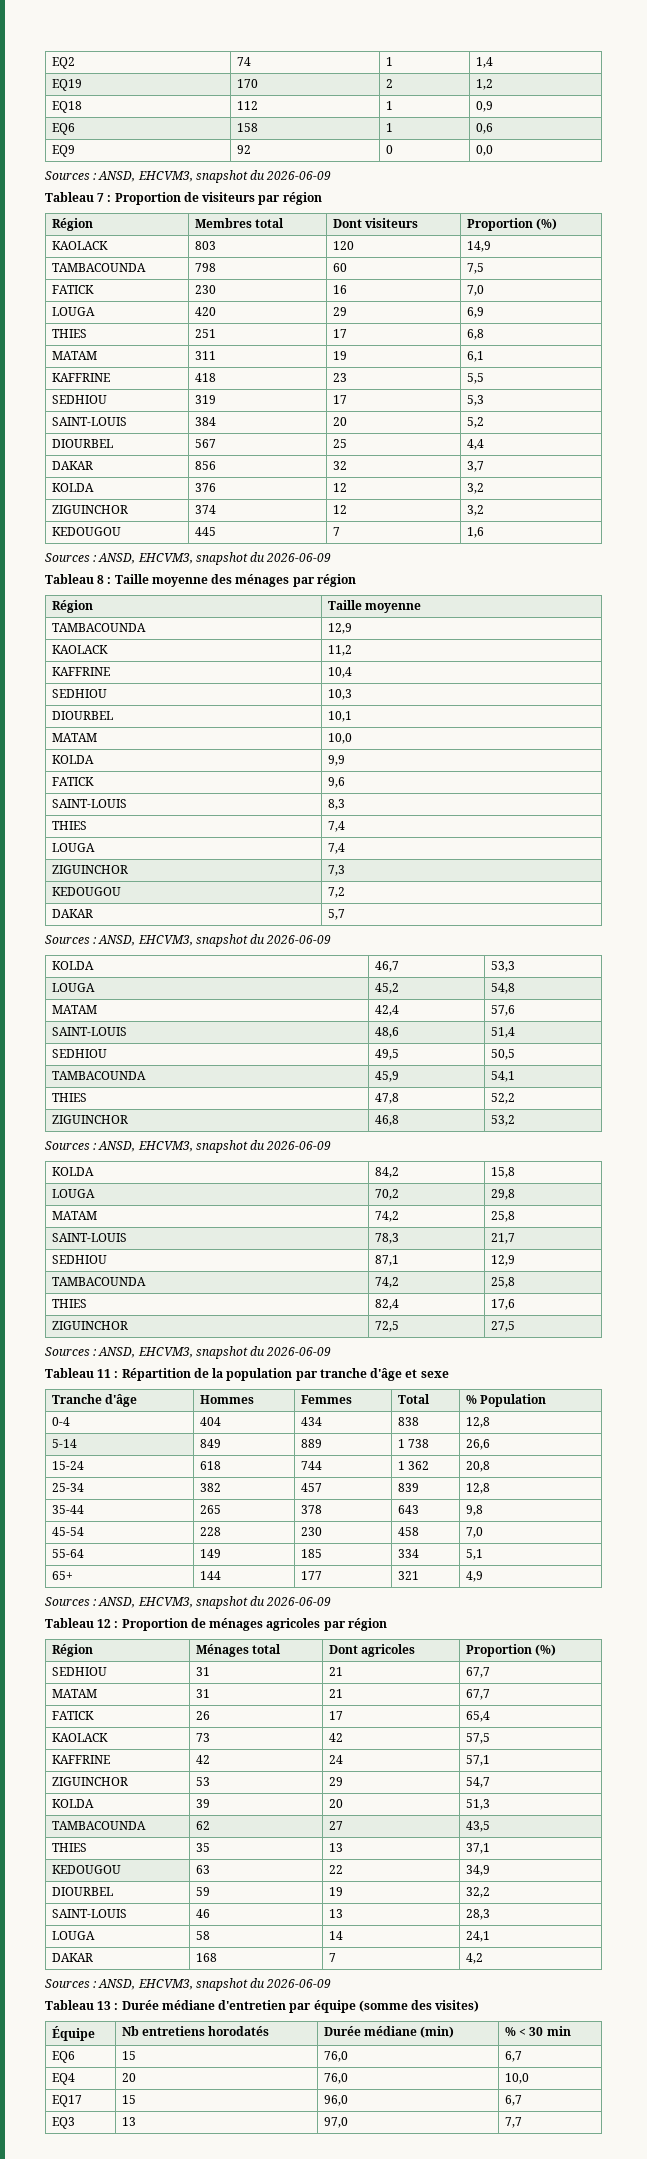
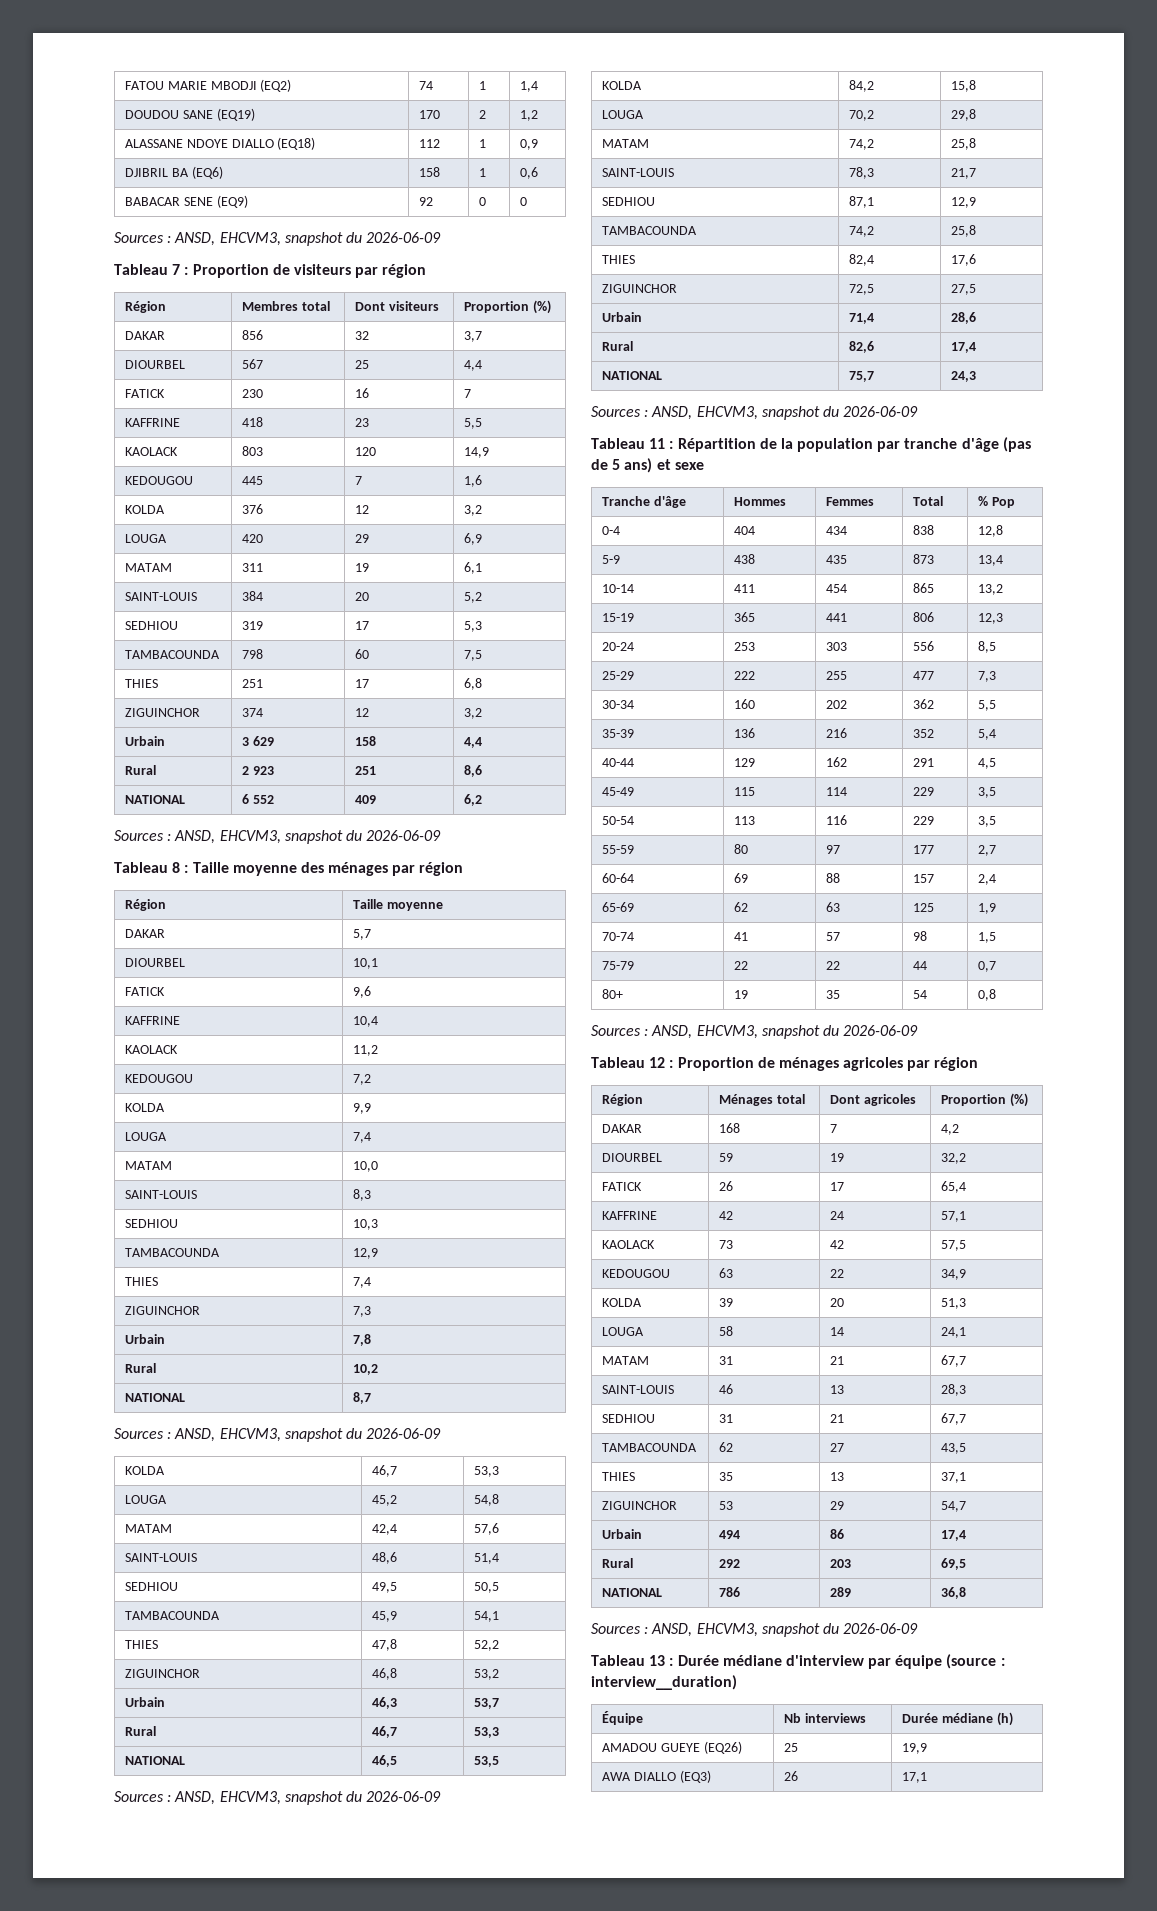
[51,57,75,69] EQ2 -> [124,79,292,92] FATOU MARIE MBODJI (EQ2)
[51,79,82,91] EQ19 -> [124,108,255,121] DOUDOU SANE (EQ19)
[51,101,82,113] EQ18 -> [124,137,316,150] ALASSANE NDOYE DIALLO (EQ18)
[51,123,75,135] EQ6 -> [124,166,223,179] DJIBRIL BA (EQ6)
[51,145,75,157] EQ9 -> [124,195,248,208] BABACAR SENE (EQ9)
[475,145,493,156] 0,0 -> [519,197,527,206] 0
[51,241,108,250] [194,241,216,250] [332,241,354,250] [466,241,491,252] [51,263,146,272] [194,263,216,272] [332,263,347,272] [466,263,484,274] [51,285,94,294] [194,285,216,294] [332,285,347,294] [466,285,484,296] [51,307,95,316] [194,307,216,316] [332,307,347,316] [466,307,484,318] [51,329,87,338] [194,329,216,338] [332,329,347,338] [466,329,484,340] [51,351,97,360] [194,351,216,360] [332,351,347,360] [466,351,484,362] [51,373,110,382] [194,373,216,382] [332,373,347,382] [466,373,484,384] [51,395,107,404] [194,395,216,404] [332,395,347,404] [466,395,484,406] [51,417,127,426] [194,417,216,426] [332,417,347,426] [466,417,484,428] [51,439,113,448] [194,439,216,448] [332,439,347,448] [466,439,484,450] [51,461,93,470] [194,461,216,470] [332,461,347,470] [466,461,484,472] [51,483,94,492] [194,483,216,492] [332,483,347,492] [466,483,484,494] [51,505,128,514] [194,505,216,514] [332,505,347,514] [466,505,484,516] [51,527,121,536] [194,527,216,536] [332,527,340,536] [466,527,484,538] KAOLACK | 803 | 120 | 14,9 // TAMBACOUNDA | 798 | 60 | 7,5 // FATICK | 230 | 16 | 7,0 // LOUGA | 420 | 29 | 6,9 // THIES | 251 | 17 | 6,8 // MATAM | 311 | 19 | 6,1 // KAFFRINE | 418 | 23 | 5,5 // SEDHIOU | 319 | 17 | 5,3 // SAINT-LOUIS | 384 | 20 | 5,2 // DIOURBEL | 567 | 25 | 4,4 // DAKAR | 856 | 32 | 3,7 // KOLDA | 376 | 12 | 3,2 // ZIGUINCHOR | 374 | 12 | 3,2 // KEDOUGOU | 445 | 7 | 1,6 -> [124,331,165,340] [241,330,263,340] [354,331,369,340] [463,331,482,342] [124,360,185,369] [241,359,263,369] [354,360,369,369] [463,360,482,371] [124,389,165,398] [241,389,263,398] [354,388,369,398] [463,389,471,398] [124,418,180,427] [241,417,263,427] [354,418,369,427] [463,418,482,429] [124,447,178,456] [241,446,263,456] [354,447,376,456] [463,447,489,458] [124,476,193,485] [241,476,263,485] [354,476,362,485] [463,475,482,487] [124,505,165,514] [241,504,263,514] [354,505,369,514] [463,505,482,516] [124,534,167,543] [241,534,263,543] [354,534,369,543] [463,533,482,545] [124,563,172,572] [241,563,263,572] [354,563,369,572] [463,562,482,574] [124,592,197,601] [241,591,263,601] [354,592,369,601] [463,592,482,603] [124,621,178,630] [241,621,263,630] [354,621,369,630] [463,621,482,632] [124,650,220,659] [241,649,263,659] [354,649,369,659] [463,650,482,661] [124,679,158,688] [241,679,263,688] [354,679,369,688] [463,678,482,690] [124,708,200,717] [241,708,263,717] [354,708,369,717] [463,708,482,719] [124,736,165,746] [241,736,274,746] [354,736,376,746] [463,737,482,748] [124,765,156,775] [241,766,274,775] [354,766,376,775] [463,765,482,777] [124,795,185,804] [241,794,274,804] [354,795,376,804] [463,794,482,806] DAKAR | 856 | 32 | 3,7 // DIOURBEL | 567 | 25 | 4,4 // FATICK | 230 | 16 | 7 // KAFFRINE | 418 | 23 | 5,5 // KAOLACK | 803 | 120 | 14,9 // KEDOUGOU | 445 | 7 | 1,6 // KOLDA | 376 | 12 | 3,2 // LOUGA | 420 | 29 | 6,9 // MATAM | 311 | 19 | 6,1 // SAINT-LOUIS | 384 | 20 | 5,2 // SEDHIOU | 319 | 17 | 5,3 // TAMBACOUNDA | 798 | 60 | 7,5 // THIES | 251 | 17 | 6,8 // ZIGUINCHOR | 374 | 12 | 3,2 // Urbain | 3 629 | 158 | 4,4 // Rural | 2 923 | 251 | 8,6 // NATIONAL | 6 552 | 409 | 6,2
[51,623,146,632] [327,623,352,634] [51,645,108,654] [327,645,352,656] [51,667,110,676] [327,667,352,678] [51,689,107,698] [327,689,352,700] [51,711,113,720] [327,711,352,722] [51,733,97,742] [327,733,352,744] [51,755,94,764] [327,755,345,766] [51,777,94,786] [327,777,345,788] [51,799,127,808] [327,799,345,810] TAMBACOUNDA | 12,9 // KAOLACK | 11,2 // KAFFRINE | 10,4 // SEDHIOU | 10,3 // DIOURBEL | 10,1 // MATAM | 10,0 // KOLDA | 9,9 // FATICK | 9,6 // SAINT-LOUIS | 8,3 -> [124,929,165,938] [352,929,371,940] [124,958,185,967] [352,958,378,969] [124,987,165,996] [352,986,371,998] [124,1016,180,1025] [352,1016,378,1027] [124,1045,178,1054] [352,1045,378,1056] [124,1074,193,1083] [352,1074,371,1085] [124,1103,165,1112] [352,1103,371,1114] [124,1132,167,1141] [352,1132,371,1143] [124,1161,172,1170] [352,1161,378,1172] [124,1190,197,1199] [352,1189,371,1201] [124,1219,178,1228] [352,1219,378,1230] [124,1248,220,1257] [352,1248,378,1259] DAKAR | 5,7 // DIOURBEL | 10,1 // FATICK | 9,6 // KAFFRINE | 10,4 // KAOLACK | 11,2 // KEDOUGOU | 7,2 // KOLDA | 9,9 // LOUGA | 7,4 // MATAM | 10,0 // SAINT-LOUIS | 8,3 // SEDHIOU | 10,3 // TAMBACOUNDA | 12,9
[51,843,95,852] [327,843,345,854] // LOUGA | 7,4 -> (371, 1282) none
[51,887,121,896] [327,887,345,898] [51,909,93,918] [327,909,345,920] KEDOUGOU | 7,2 // DAKAR | 5,7 -> [124,1334,165,1344] [352,1334,371,1346] [124,1363,156,1373] [352,1364,378,1375] [124,1393,185,1402] [352,1392,371,1404] Urbain | 7,8 // Rural | 10,2 // NATIONAL | 8,7
(515, 1120) none -> [124,1697,165,1707] [371,1697,397,1709] [473,1698,499,1709] [124,1726,156,1736] [371,1726,397,1738] [473,1727,499,1738] [124,1756,185,1765] [371,1755,397,1767] [473,1756,499,1767] // Urbain | 46,3 | 53,7 // Rural | 46,7 | 53,3 // NATIONAL | 46,5 | 53,5
(515, 1326) none -> [601,312,642,322] [848,313,874,324] [950,312,976,324] [601,341,633,351] [848,341,874,353] [950,342,976,353] [601,371,662,380] [848,371,874,382] [950,371,976,382] // Urbain | 71,4 | 28,6 // Rural | 82,6 | 17,4 // NATIONAL | 75,7 | 24,3
(403, 1374) none -> [1002,437,1031,452] [591,458,653,473] (pas de 5 ans)
[480,1394,547,1407] Population -> [991,497,1015,508] Pop
[51,1439,77,1448] [199,1439,221,1448] [300,1439,322,1448] [397,1439,430,1448] [465,1439,490,1450] [51,1461,84,1470] [199,1461,221,1470] [300,1461,322,1470] [397,1461,430,1470] [465,1461,490,1472] [51,1483,84,1492] [199,1483,221,1492] [300,1483,322,1492] [397,1483,419,1492] [465,1483,490,1494] [51,1505,84,1514] [199,1505,221,1514] [300,1505,322,1514] [397,1505,419,1514] [465,1505,483,1516] [51,1527,84,1536] [199,1527,221,1536] [300,1527,322,1536] [397,1527,419,1536] [465,1527,483,1538] [51,1549,84,1558] [199,1549,221,1558] [300,1549,322,1558] [397,1549,419,1558] [465,1549,483,1560] [51,1571,73,1580] [199,1571,221,1580] [300,1571,322,1580] [397,1571,419,1580] [465,1571,483,1582] 5-14 | 849 | 889 | 1 738 | 26,6 // 15-24 | 618 | 744 | 1 362 | 20,8 // 25-34 | 382 | 457 | 839 | 12,8 // 35-44 | 265 | 378 | 643 | 9,8 // 45-54 | 228 | 230 | 458 | 7,0 // 55-64 | 149 | 185 | 334 | 5,1 // 65+ | 144 | 177 | 321 | 4,9 -> [601,555,620,564] [733,554,755,564] [825,555,847,564] [912,554,934,564] [977,555,1003,566] [601,584,634,593] [733,584,755,593] [825,584,847,593] [912,583,934,593] [977,584,1003,595] [601,613,634,622] [733,612,755,622] [825,613,847,622] [912,612,934,622] [977,613,1003,624] [601,642,634,651] [733,642,755,651] [825,642,847,651] [912,641,934,651] [977,641,996,653] [601,671,634,680] [733,671,755,680] [825,671,847,680] [912,671,934,680] [977,671,996,682] [601,700,634,709] [733,699,755,709] [825,700,847,709] [912,699,934,709] [977,700,996,711] [601,729,634,738] [733,728,755,738] [825,728,847,738] [912,729,934,738] [977,729,996,740] [601,758,634,767] [733,758,755,767] [825,757,847,767] [912,758,934,767] [977,758,996,769] [601,787,634,796] [733,787,755,796] [825,787,847,796] [912,787,934,796] [977,787,996,798] [601,816,634,825] [733,816,755,825] [825,815,847,825] [912,816,934,825] [977,816,996,827] [601,845,634,854] [733,844,748,854] [825,845,840,854] [912,845,934,854] [977,845,996,856] [601,873,634,883] [733,873,748,883] [825,873,840,883] [912,874,934,883] [977,874,996,885] [601,902,634,912] [733,902,748,912] [825,902,840,912] [912,903,934,912] [977,903,996,914] [601,932,634,941] [733,932,748,941] [825,932,840,941] [912,931,927,941] [977,932,996,943] [601,961,634,970] [733,961,748,970] [825,961,840,970] [912,961,927,970] [977,961,996,972] [601,989,623,999] [733,990,748,999] [825,990,840,999] [912,990,927,999] [977,989,996,1001] 5-9 | 438 | 435 | 873 | 13,4 // 10-14 | 411 | 454 | 865 | 13,2 // 15-19 | 365 | 441 | 806 | 12,3 // 20-24 | 253 | 303 | 556 | 8,5 // 25-29 | 222 | 255 | 477 | 7,3 // 30-34 | 160 | 202 | 362 | 5,5 // 35-39 | 136 | 216 | 352 | 5,4 // 40-44 | 129 | 162 | 291 | 4,5 // 45-49 | 115 | 114 | 229 | 3,5 // 50-54 | 113 | 116 | 229 | 3,5 // 55-59 | 80 | 97 | 177 | 2,7 // 60-64 | 69 | 88 | 157 | 2,4 // 65-69 | 62 | 63 | 125 | 1,9 // 70-74 | 41 | 57 | 98 | 1,5 // 75-79 | 22 | 22 | 44 | 0,7 // 80+ | 19 | 35 | 54 | 0,8
[51,1667,107,1676] [195,1667,210,1676] [328,1667,343,1676] [465,1667,490,1678] [51,1689,97,1698] [195,1689,210,1698] [328,1689,343,1698] [465,1689,490,1700] [51,1711,94,1720] [195,1711,210,1720] [328,1711,343,1720] [465,1711,490,1722] [51,1733,108,1742] [195,1733,210,1742] [328,1733,343,1742] [465,1733,490,1744] [51,1755,110,1764] [195,1755,210,1764] [328,1755,343,1764] [465,1755,490,1766] [51,1777,128,1786] [195,1777,210,1786] [328,1777,343,1786] [465,1777,490,1788] [51,1799,94,1808] [195,1799,210,1808] [328,1799,343,1808] [465,1799,490,1810] SEDHIOU | 31 | 21 | 67,7 // MATAM | 31 | 21 | 67,7 // FATICK | 26 | 17 | 65,4 // KAOLACK | 73 | 42 | 57,5 // KAFFRINE | 42 | 24 | 57,1 // ZIGUINCHOR | 53 | 29 | 54,7 // KOLDA | 39 | 20 | 51,3 -> [601,1124,642,1133] [718,1123,740,1133] [829,1124,837,1133] [940,1124,959,1135] [601,1153,662,1162] [718,1153,733,1162] [829,1153,844,1162] [940,1153,966,1164] [601,1182,642,1191] [718,1181,733,1191] [829,1182,844,1191] [940,1181,966,1193] [601,1211,657,1220] [718,1211,733,1220] [829,1211,844,1220] [940,1211,966,1222] [601,1240,655,1249] [718,1240,733,1249] [829,1240,844,1249] [940,1240,966,1251] [601,1269,670,1278] [718,1268,733,1278] [829,1269,844,1278] [940,1269,966,1280] [601,1298,642,1307] [718,1298,733,1307] [829,1298,844,1307] [940,1298,966,1309] [601,1327,644,1336] [718,1326,733,1336] [829,1327,844,1336] [940,1327,966,1338] [601,1356,649,1365] [718,1356,733,1365] [829,1356,844,1365] [940,1355,966,1367] [601,1385,674,1394] [718,1384,733,1394] [829,1385,844,1394] [940,1384,966,1396] [601,1414,655,1423] [718,1414,733,1423] [829,1414,844,1423] [940,1413,966,1425] DAKAR | 168 | 7 | 4,2 // DIOURBEL | 59 | 19 | 32,2 // FATICK | 26 | 17 | 65,4 // KAFFRINE | 42 | 24 | 57,1 // KAOLACK | 73 | 42 | 57,5 // KEDOUGOU | 63 | 22 | 34,9 // KOLDA | 39 | 20 | 51,3 // LOUGA | 58 | 14 | 24,1 // MATAM | 31 | 21 | 67,7 // SAINT-LOUIS | 46 | 13 | 28,3 // SEDHIOU | 31 | 21 | 67,7
[51,1865,121,1874] [195,1865,210,1874] [328,1865,343,1874] [465,1865,490,1876] [51,1887,113,1896] [195,1887,210,1896] [328,1887,343,1896] [465,1887,490,1898] [51,1909,127,1918] [195,1909,210,1918] [328,1909,343,1918] [465,1909,490,1920] [51,1931,95,1940] [195,1931,210,1940] [328,1931,343,1940] [465,1931,490,1942] [51,1953,93,1962] [195,1953,217,1962] [328,1953,336,1962] [465,1953,483,1964] KEDOUGOU | 63 | 22 | 34,9 // DIOURBEL | 59 | 19 | 32,2 // SAINT-LOUIS | 46 | 13 | 28,3 // LOUGA | 58 | 14 | 24,1 // DAKAR | 168 | 7 | 4,2 -> [601,1501,677,1510] [718,1501,733,1510] [829,1501,844,1510] [940,1501,966,1512] [601,1529,642,1539] [718,1530,740,1539] [829,1529,844,1539] [940,1530,966,1541] [601,1558,633,1568] [718,1559,740,1568] [829,1559,851,1568] [940,1558,966,1570] [601,1588,662,1597] [718,1587,740,1597] [829,1587,851,1597] [940,1587,966,1599] ZIGUINCHOR | 53 | 29 | 54,7 // Urbain | 494 | 86 | 17,4 // Rural | 292 | 203 | 69,5 // NATIONAL | 786 | 289 | 36,8
[218,2000,287,2010] d'entretien -> [785,1655,864,1666] d'interview
[358,2000,480,2012] (somme des visites) -> [946,1654,1005,1669] [591,1675,737,1690] (source : interview__duration)
[142,2026,270,2036] [323,2026,455,2038] [504,2026,571,2036] [51,2051,75,2063] [121,2051,136,2060] [323,2051,348,2062] [504,2051,522,2062] [51,2073,75,2085] [121,2073,136,2082] [323,2073,348,2084] [504,2073,529,2084] [51,2095,82,2107] [121,2095,136,2104] [323,2095,348,2106] [504,2095,522,2106] [51,2117,75,2129] [121,2117,136,2126] [323,2117,348,2128] [504,2117,522,2128] entretiens horodatés | Durée médiane (min) | % < 30 min // EQ6 | 15 | 76,0 | 6,7 // EQ4 | 20 | 76,0 | 10,0 // EQ17 | 15 | 96,0 | 6,7 // EQ3 | 13 | 97,0 | 7,7 -> [804,1713,866,1723] [901,1712,1013,1726] [601,1741,742,1754] [783,1743,798,1752] [901,1743,927,1754] [601,1770,711,1783] [783,1771,798,1781] [901,1772,927,1783] interviews | Durée médiane (h) // AMADOU GUEYE (EQ26) | 25 | 19,9 // AWA DIALLO (EQ3) | 26 | 17,1

